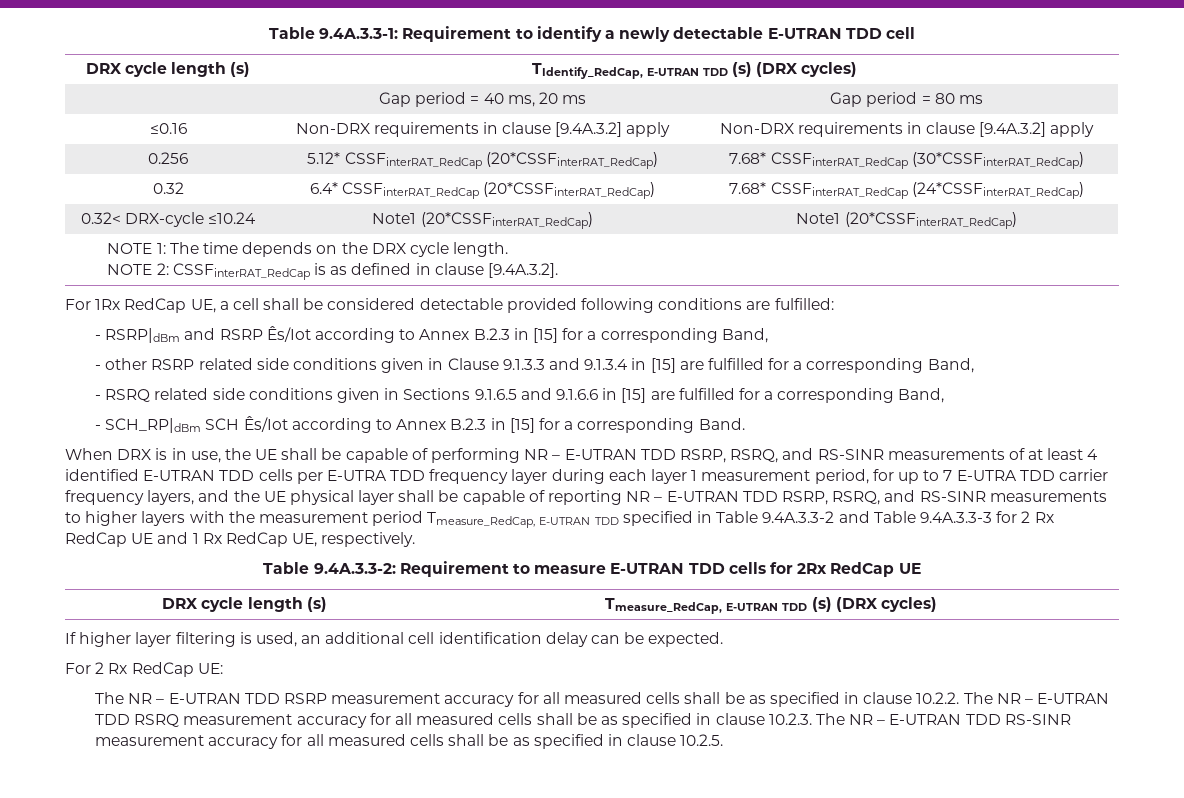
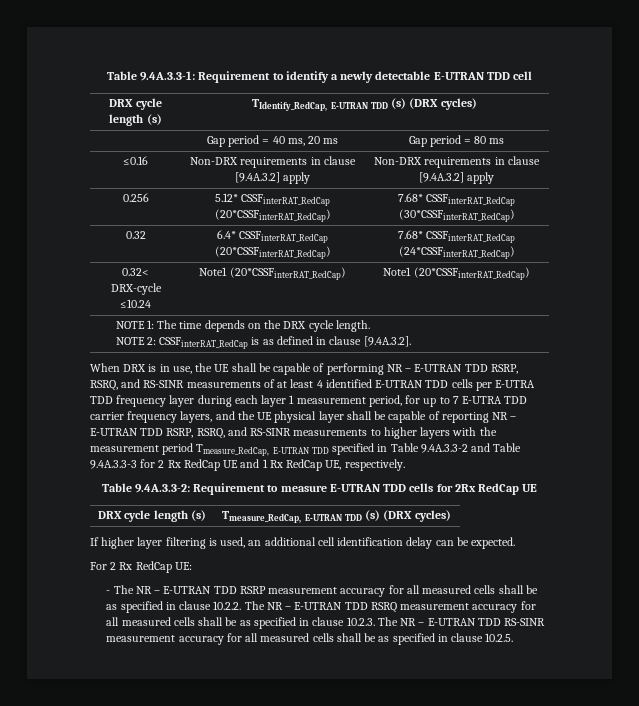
[65,298,834,313] [95,326,768,343] [95,358,974,373] [95,388,945,403] [95,416,745,433] // For 1Rx RedCap UE, a cell shall be considered detectable provided following conditions are fulfilled: // - RSRP|dBm and RSRP Ês/Iot according to Annex B.2.3 in [15] for a corresponding Band, // - other RSRP related side conditions given in Clause 9.1.3.3 and 9.1.3.4 in [15] are fulfilled for a corresponding Band, // - RSRQ related side conditions given in Sections 9.1.6.5 and 9.1.6.6 in [15] are fulfilled for a corresponding Band, // - SCH_RP|dBm SCH Ês/Iot according to Annex B.2.3 in [15] for a corresponding Band. -> (411, 341) none
(223, 668) none -> [106,590,111,594] -

